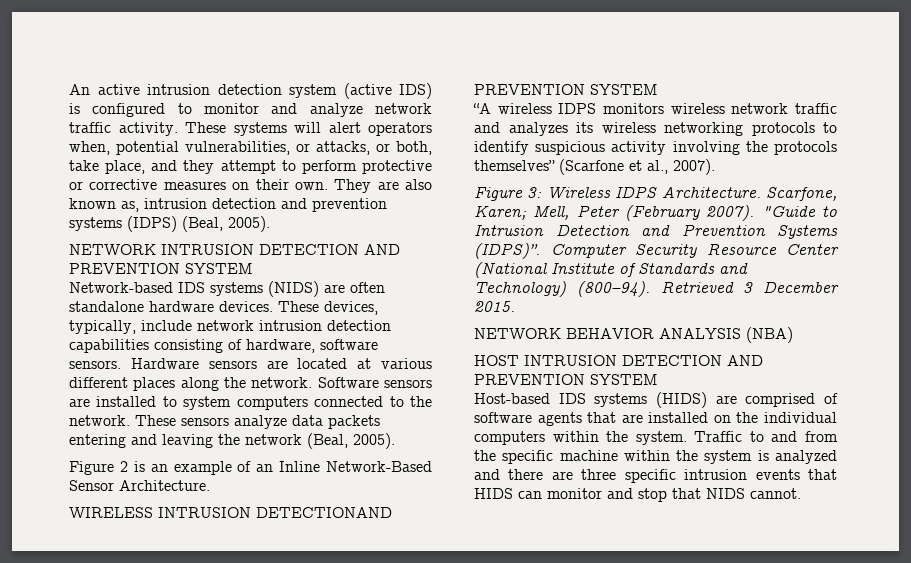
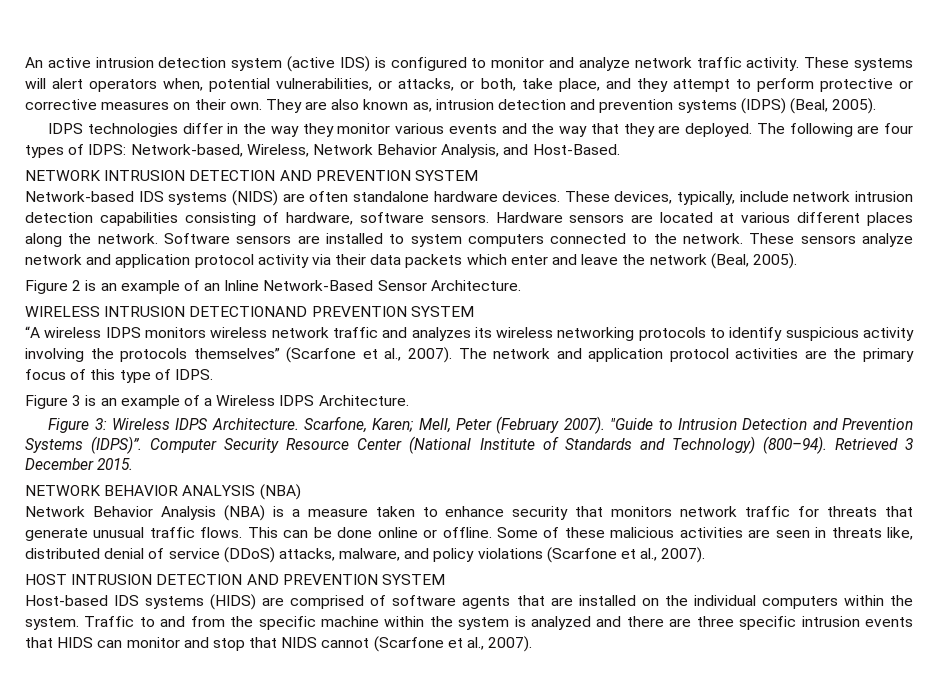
(270, 224) none -> [48,123,914,137] [25,144,620,158] // IDPS technologies differ in the way they monitor various events and the way that they are deployed. The following are four types of IDPS: Network-based, Wireless, Network Behavior Analysis, and Host-Based.
[292,415,380,429] [69,434,213,448] data packets entering and leaving -> [25,254,619,268] network and application protocol activity via their data packets which enter and leave
(715, 167) none -> [458,348,914,362] [25,369,213,383] [25,395,409,409] The network and application protocol activities are the primary focus of this type of IDPS. // Figure 3 is an example of a Wireless IDPS Architecture.
(793, 335) none -> [25,505,914,521] [25,527,914,541] [25,547,706,563] // Network Behavior Analysis (NBA) is a measure taken to enhance security that monitors network traffic for threats that generate unusual traffic flows. This can be done online or offline. Some of these malicious activities are seen in threats like, distributed denial of service (DDoS) attacks, malware, and policy violations (Scarfone et al., 2007).
[750,488,801,499] cannot. -> [321,636,533,652] cannot (Scarfone et al., 2007).

